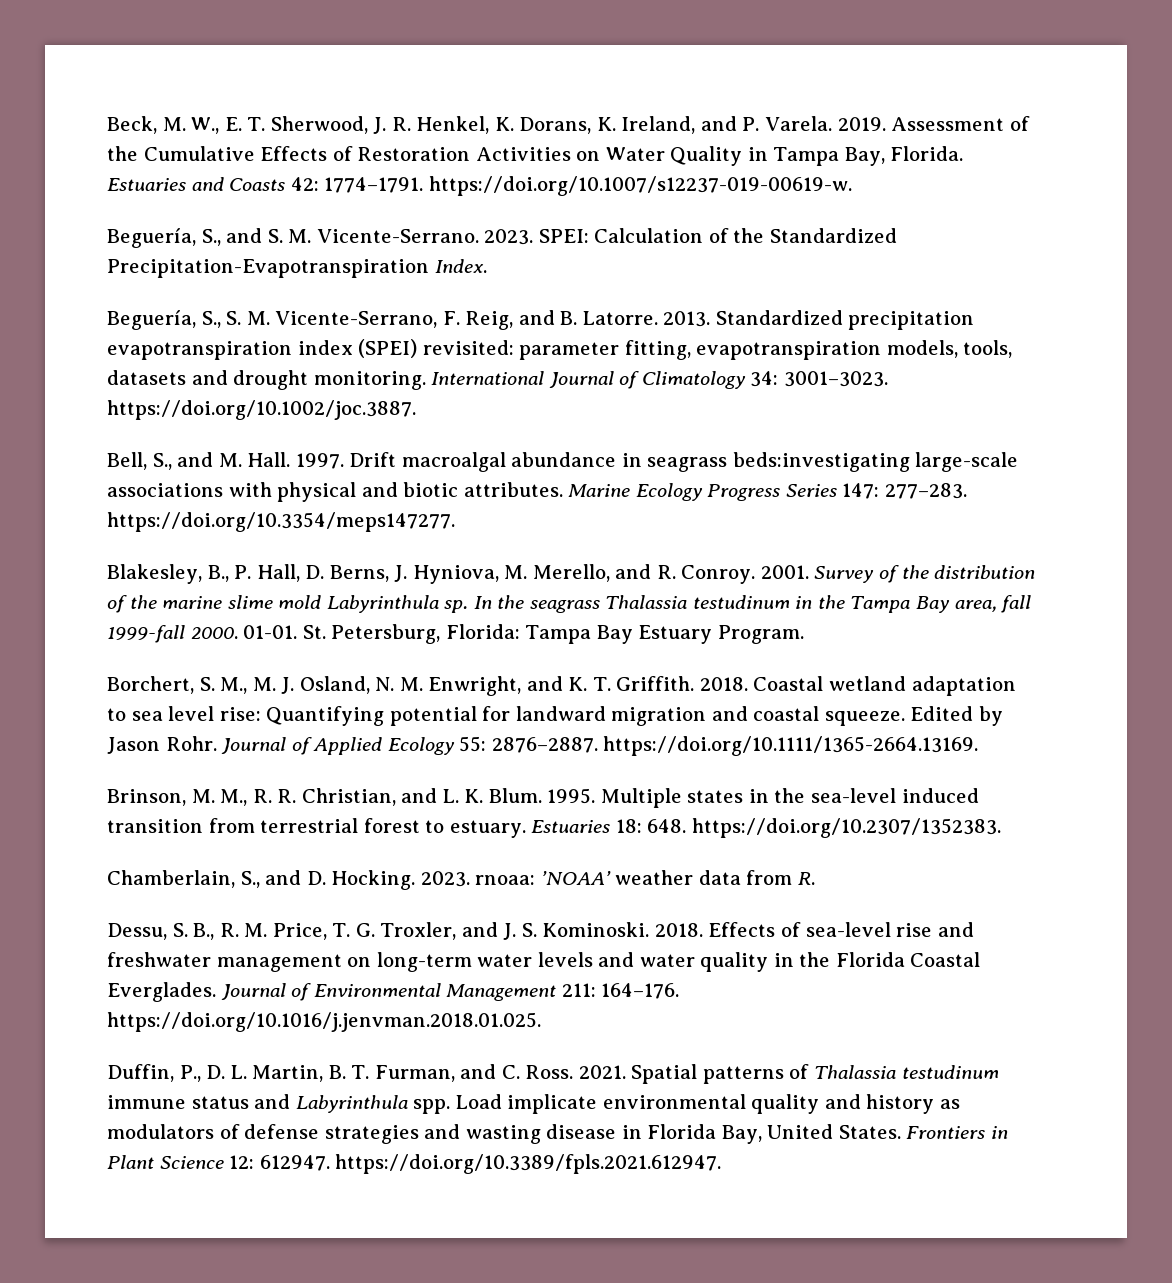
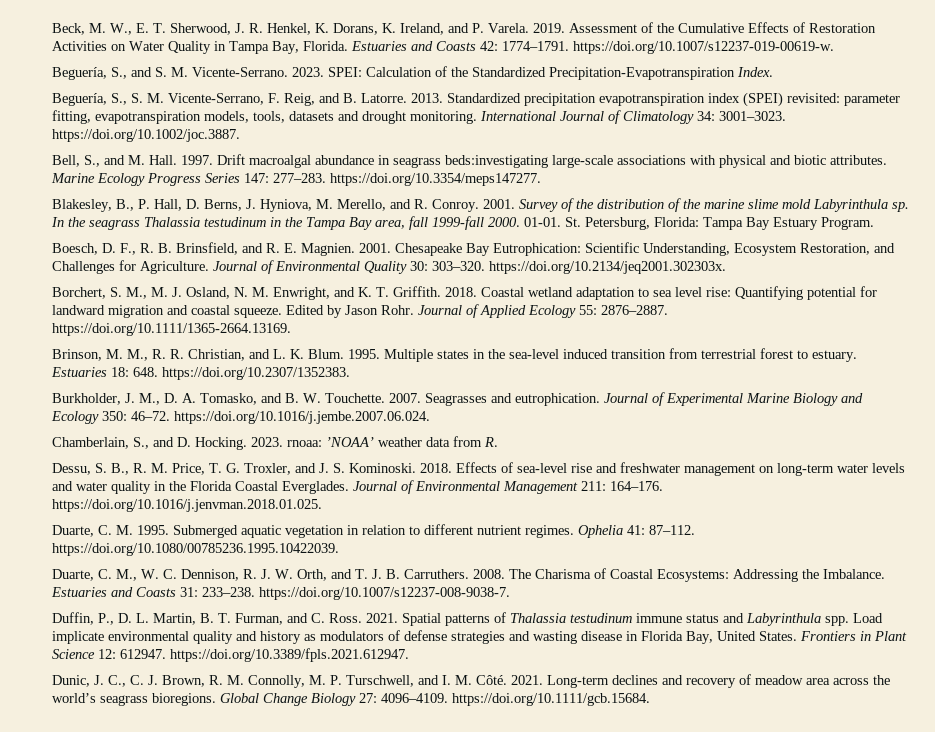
(804, 634) none -> [52,242,895,256] [52,260,726,274] // Boesch, D. F., R. B. Brinsfield, and R. E. Magnien. 2001. Chesapeake Bay Eutrophication: Scientific Understanding, Ecosystem Restoration, and Challenges for Agriculture. Journal of Environmental Quality 30: 303–320. https://doi.org/10.2134/jeq2001.302303x.
(1001, 828) none -> [52,392,863,406] [51,411,430,424] // Burkholder, J. M., D. A. Tomasko, and B. W. Touchette. 2007. Seagrasses and eutrophication. Journal of Experimental Marine Biology and Ecology 350: 46–72. https://doi.org/10.1016/j.jembe.2007.06.024.
(541, 1022) none -> [52,524,695,538] [52,543,339,556] [52,568,885,582] [51,587,510,600] // Duarte, C. M. 1995. Submerged aquatic vegetation in relation to different nutrient regimes. Ophelia 41: 87–112. https://doi.org/10.1080/00785236.1995.10422039. // Duarte, C. M., W. C. Dennison, R. J. W. Orth, and T. J. B. Carruthers. 2008. The Charisma of Coastal Ecosystems: Addressing the Imbalance. Estuaries and Coasts 31: 233–238. https://doi.org/10.1007/s12237-008-9038-7.
(722, 1164) none -> [52,674,890,688] [52,693,650,706] // Dunic, J. C., C. J. Brown, R. M. Connolly, M. P. Turschwell, and I. M. Côté. 2021. Long-term declines and recovery of meadow area across the world’s seagrass bioregions. Global Change Biology 27: 4096–4109. https://doi.org/10.1111/gcb.15684.

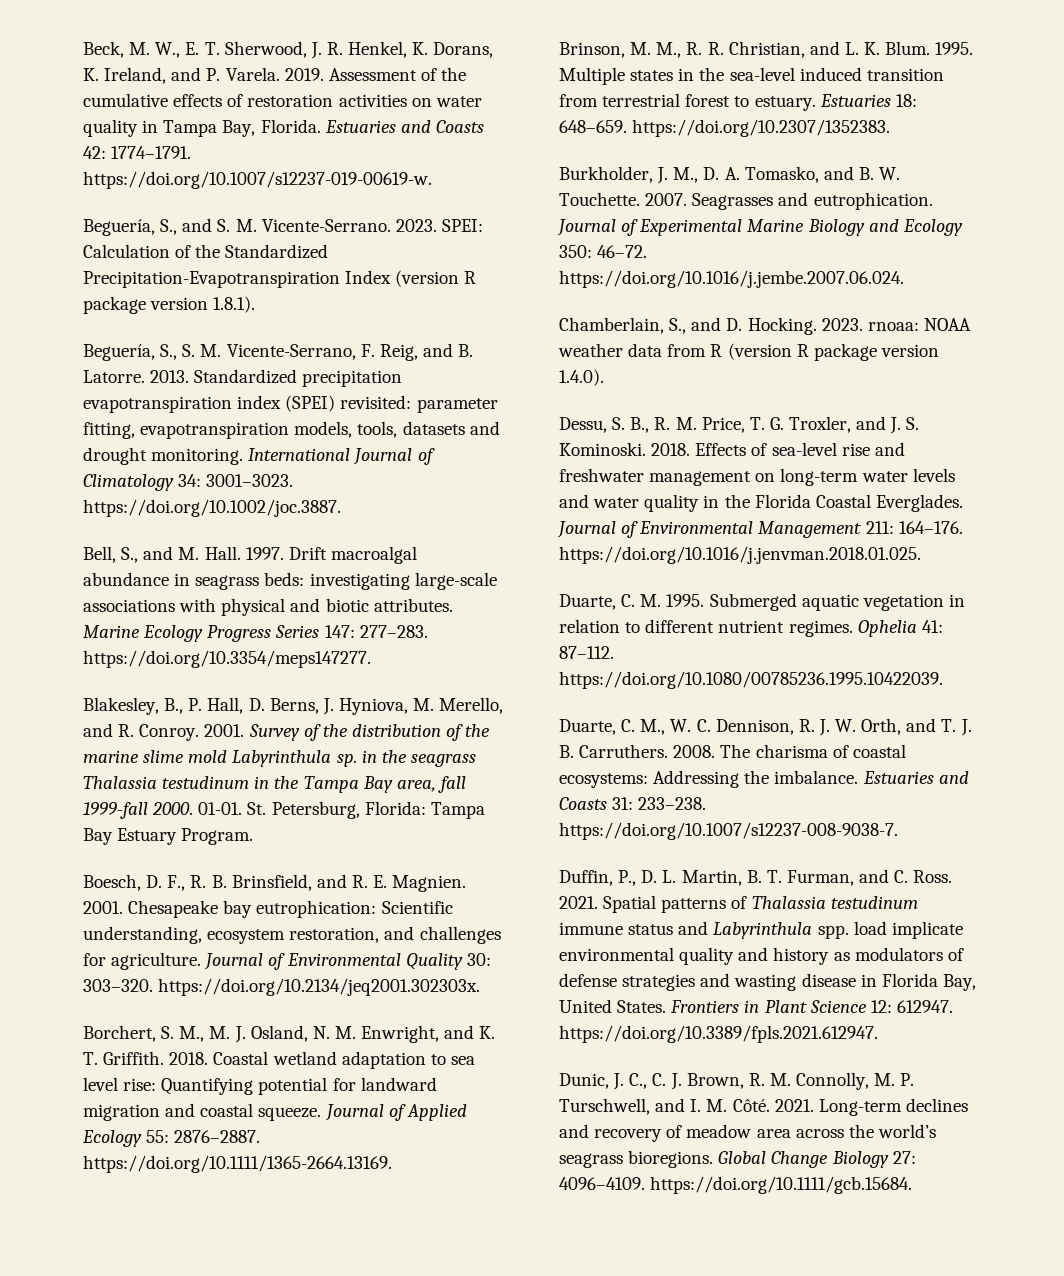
[678,22,876,33] [52,41,211,54] Cumulative Effects of Restoration Activities on Water Quality -> [83,93,482,107] [83,119,138,137] cumulative effects of restoration activities on water quality
[737,67,773,77] Index. -> [345,270,477,287] [83,296,256,314] Index (version R package version 1.8.1).
[445,155,548,168] beds:investigating -> [264,572,410,590] beds: investigating
[51,217,64,227] In -> [361,750,377,763] in
[466,242,895,256] [52,260,209,274] Bay Eutrophication: Scientific Understanding, Ecosystem Restoration, and Challenges for Agriculture. -> [223,900,453,918] [83,926,501,944] [83,952,202,970] bay eutrophication: Scientific understanding, ecosystem restoration, and challenges for agriculture.
[286,305,414,318] Edited by Jason Rohr. -> (322, 1114) none
[133,367,158,377] 648. -> [559,120,627,133] 648–659.
[326,437,374,447] ’NOAA’ -> [923,318,971,331] NOAA
[484,437,498,447] R. -> [710,343,939,361] [559,369,604,386] R (version R package version 1.4.0).
[535,568,729,582] Charisma of Coastal Ecosystems: -> [755,744,906,758] [559,773,648,788] charisma of coastal ecosystems:
[823,569,885,579] Imbalance. -> [774,770,859,784] imbalance.
[853,613,883,623] Load -> [853,921,887,935] load

